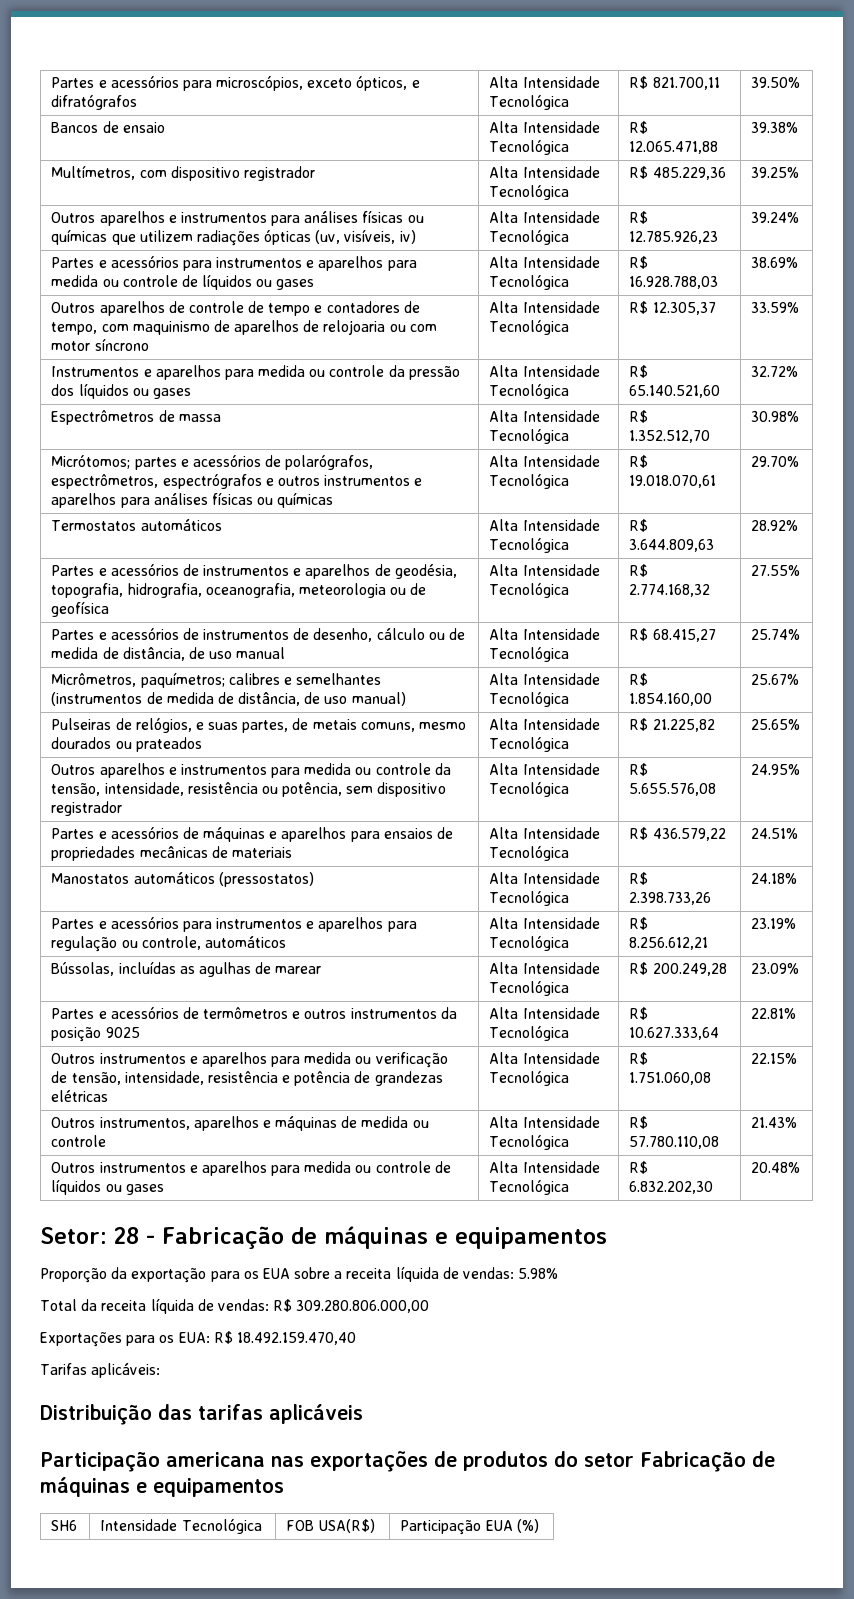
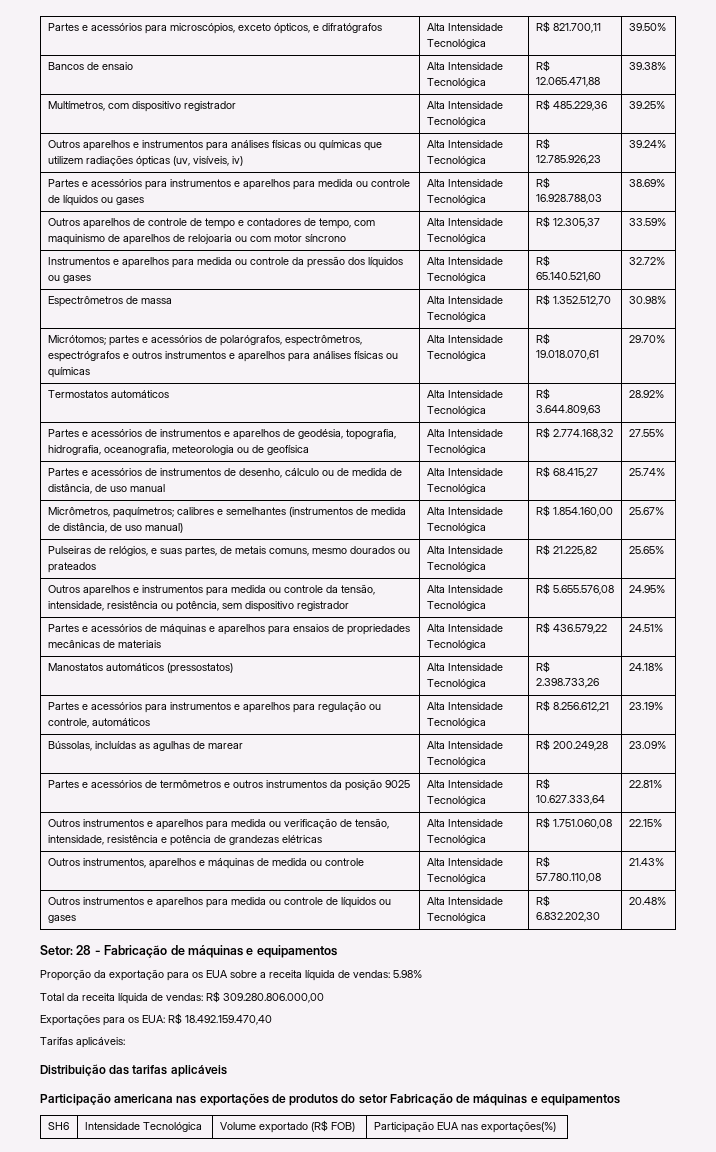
[286,1519,375,1533] FOB USA(R$) -> [219,1120,355,1133] Volume exportado (R$ FOB)
[516,1519,539,1533] (%) -> [460,1121,556,1133] nas exportações(%)

